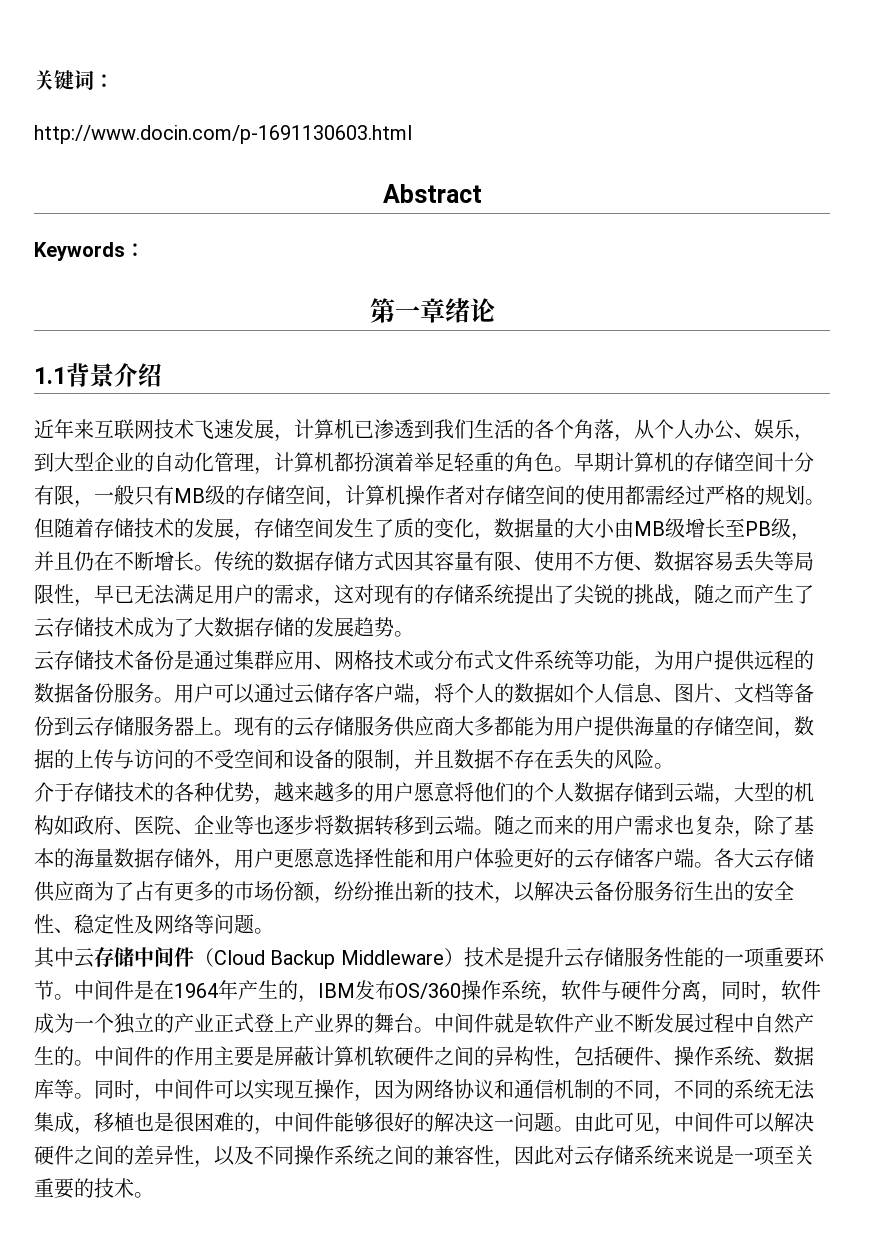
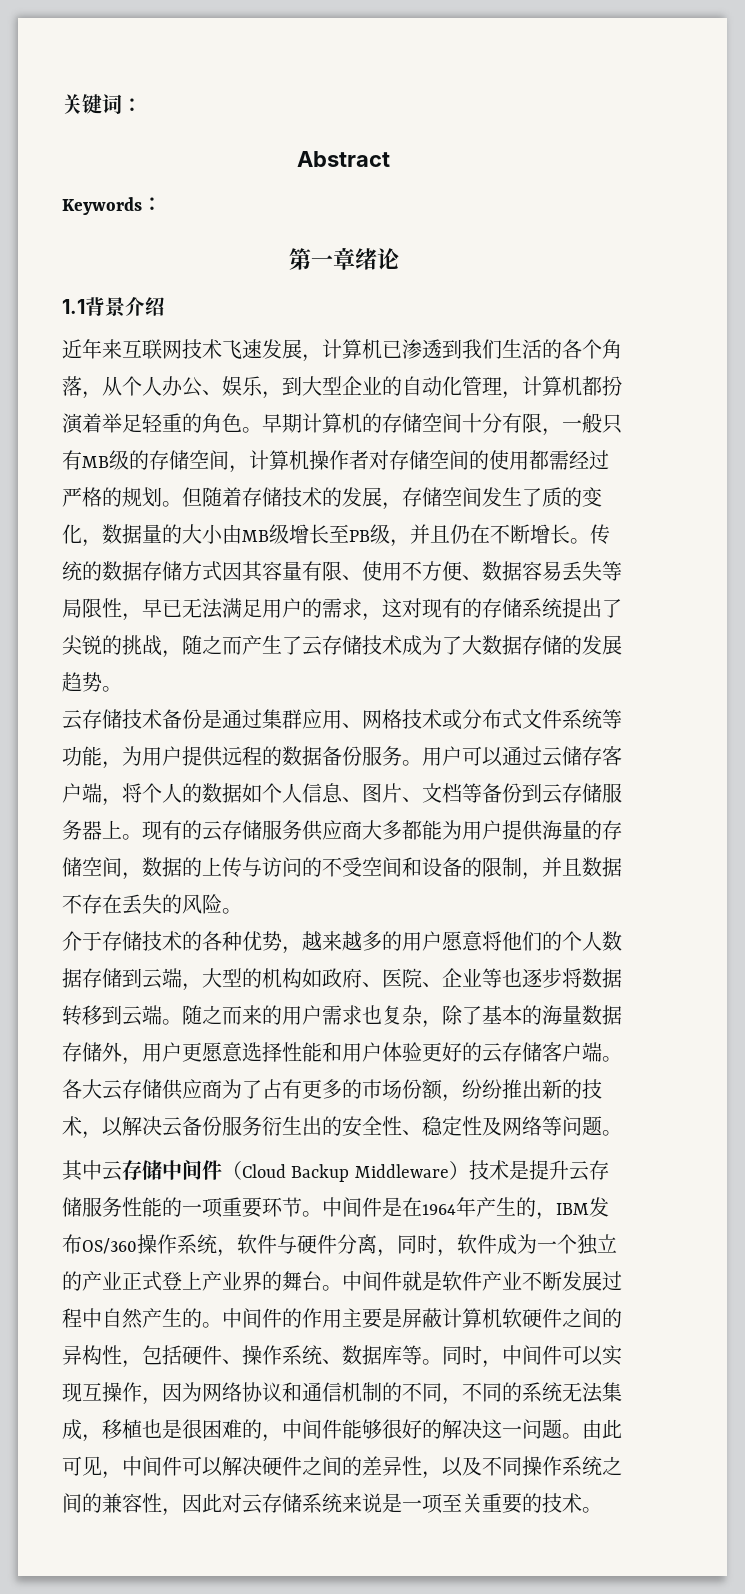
[34,125,412,144] // http://www.docin.com/p-1691130603.html -> (142, 105) none

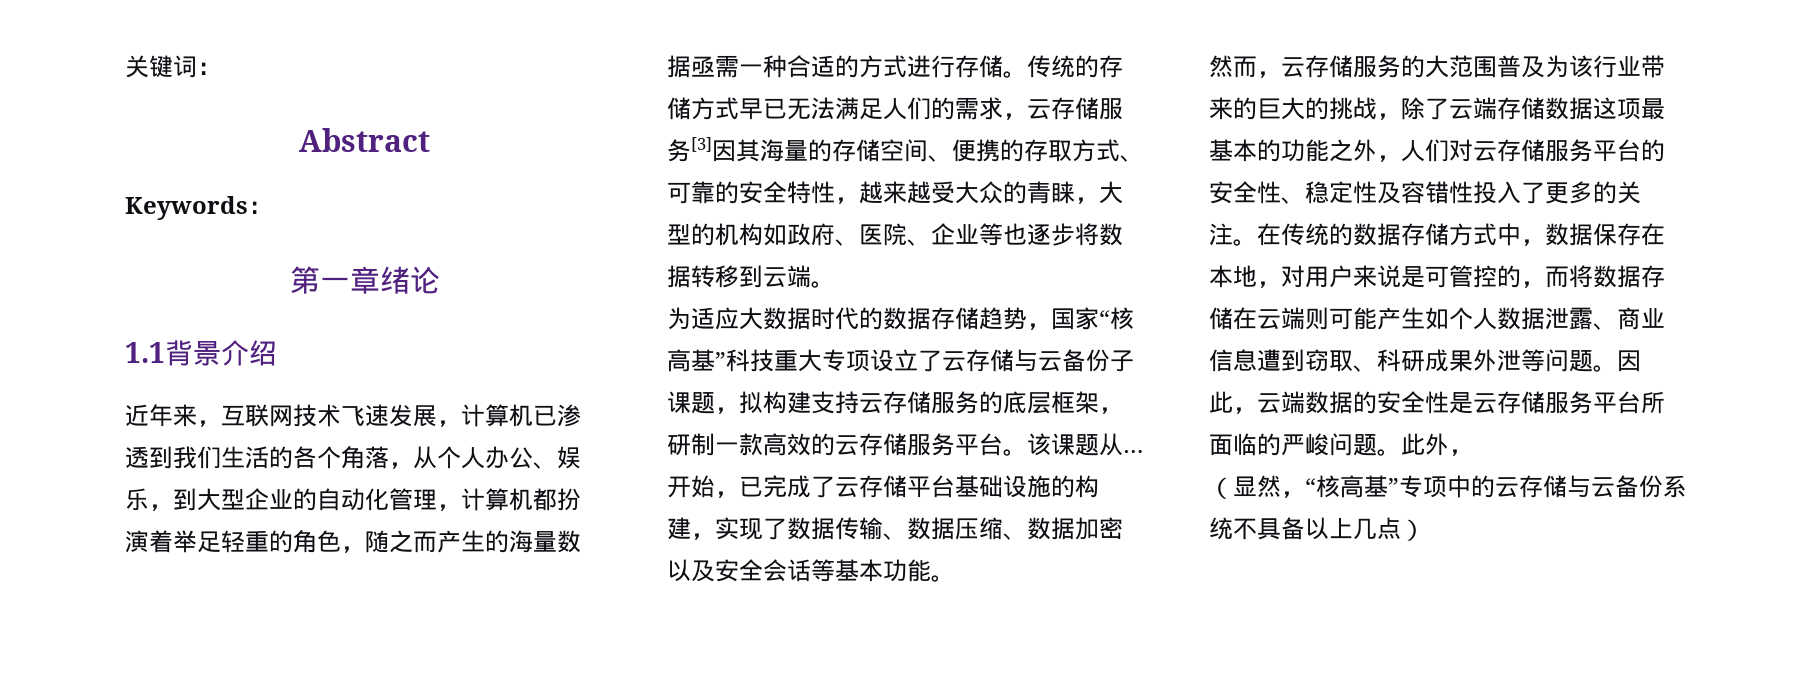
(122, 349) none -> [197,420,221,427] ，
[242,413,622,436] [62,450,609,473] [62,487,602,510] [62,524,570,547] 。早期计算机的存储空间十分有限，一般只有MB级的存储空间，计算机操作者对存储空间的使用都需经过严格的规划。但随着存储技术的发展，存储空间发生了质的变化，数据量的大小由MB级增长至PB级，并且仍在不断增长 -> [341,530,581,553] [667,55,1003,78] ，随之而产生的海量数据亟需一种合适的方式进行存储
[102,561,622,582] [62,598,142,621] 数据存储方式因其容量有限、使用不方便、数据容易丢失等局限性， -> [1099,55,1123,78] [667,97,739,120] 存储方式
[262,598,302,618] 用户 -> [883,97,931,120] 人们
[382,598,622,618] [62,635,622,658] [62,672,122,692] [62,709,622,730] [62,746,622,769] [62,783,622,806] [62,820,622,841] [62,857,622,880] [62,894,242,915] [62,931,622,954] [62,968,182,989] 这对现有的存储系统提出了尖锐的挑战，随之而产生了云存储技术成为了大数据存储的发展趋势。 // 云存储技术备份是通过集群应用、网格技术或分布式文件系统等功能，为用户提供远程的数据备份服务。用户可以通过云储存客户端，将个人的数据如个人信息、图片、文档等备份到云存储服务器上。现有的云存储服务供应商大多都能为用户提供海量的存储空间，数据的上传与访问的不受空间和设备的限制，并且数据不存在丢失的风险。 // 介于存储技术的各种优势，越来越多的用户愿意将他们的个人数据存储到云端 -> [1027,97,1123,120] [667,137,1144,162] [667,181,1075,204] 云存储服务[3]因其海量的存储空间、便携的存取方式、可靠的安全特性，越来越受大众的青睐
[182,1005,622,1028] [62,1042,622,1065] [62,1079,602,1102] [62,1116,322,1139] 随之而来的用户需求也复杂，除了基本的海量数据存储外，用户更愿意选择性能和用户体验更好的云存储客户端。各大云存储供应商为了占有更多的市场份额，纷纷推出新的技术，以解决云备份服务衍生出 -> [667,307,1134,330] [667,349,1134,372] [667,391,1123,414] [667,433,1144,456] [667,475,1099,498] [667,517,1123,540] [667,559,955,582] [1209,55,1665,78] [1209,97,1665,120] [1209,139,1641,162] // 为适应大数据时代的数据存储趋势，国家“核高基”科技重大专项设立了云存储与云备份子课题，拟构建支持云存储服务的底层框架，研制一款高效的云存储服务平台。该课题从…开始，已完成了云存储平台基础设施的构建，实现了数据传输、数据压缩、数据加密以及安全会话等基本功能。 // 然而，云存储服务的大范围普及为该行业带来的巨大的挑战，除了云端存储数据这项最基本的功能之外，人们对云存储服务平台
[502,1116,622,1136] [62,1160,609,1182] [62,1197,609,1220] [62,1234,617,1257] [62,1271,622,1291] [62,1308,622,1329] [62,1345,622,1368] [62,1382,622,1405] [62,1419,622,1442] [62,1456,622,1479] [62,1493,602,1516] 网络等问题。 // 其中云存储中间件（Cloud Backup Middleware）技术是提升云存储服务性能的一项重要环节。中间件是在1964年产生的，IBM发布OS/360操作系统，软件与硬件分离，同时，软件成为一个独立的产业正式登上产业界的舞台。中间件就是软件产业不断发展过程中自然产生的。中间件的作用主要是屏蔽计算机软硬件之间的异构性，包括硬件、操作系统、数据库等。同时，中间件可以实现互操作，因为网络协议和通信机制的不同，不同的系统无法集成，移植也是很困难的，中间件能够很好的解决这一问题。由此可见，中间件可以解决硬件之间的差异性，以及不同操作系统之间的兼容性，因此对云存储系统来说是一项至关重要的技术。 -> [1401,181,1641,204] [1209,223,1665,246] [1209,265,1665,288] [1209,307,1665,330] [1209,349,1641,372] [1209,391,1665,414] [1209,433,1473,456] [1209,475,1687,499] [1209,517,1425,541] 容错性投入了更多的关注。在传统的数据存储方式中，数据保存在本地，对用户来说是可管控的，而将数据存储在云端则可能产生如个人数据泄露、商业信息遭到窃取、科研成果外泄等问题。因此，云端数据的安全性是云存储服务平台所面临的严峻问题。此外， // （显然，“核高基”专项中的云存储与云备份系统不具备以上几点）

